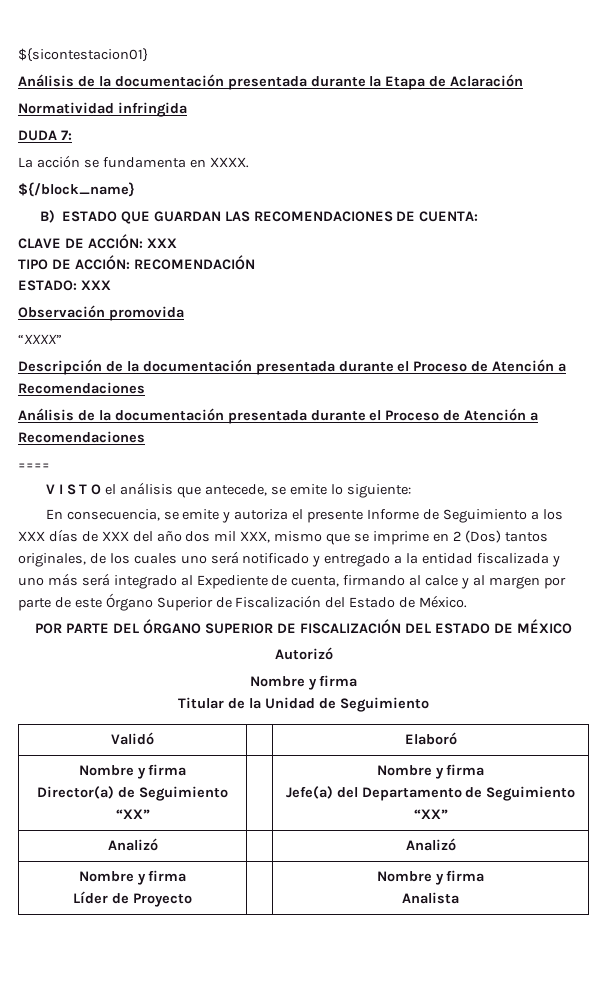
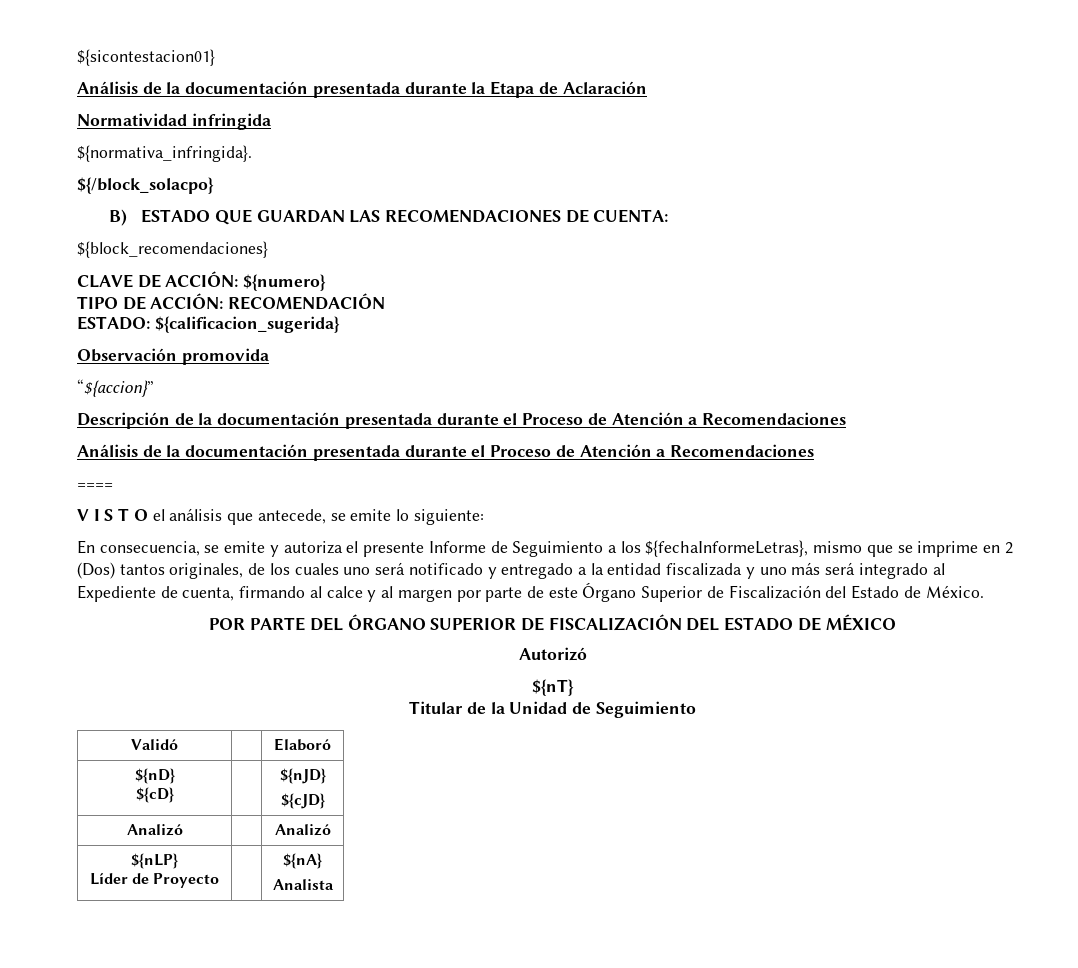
[18,130,72,141] [18,155,249,168] [18,182,135,197] DUDA 7: // La acción se fundamenta en XXXX. // ${/block_name} -> [77,145,252,162] [77,177,214,194] ${normativa_infringida}. // ${/block_solacpo}
(479, 216) none -> [77,241,268,258] // ${block_recomendaciones}
[146,238,177,248] XXX -> [243,274,327,291] ${numero}
[80,280,111,290] XXX -> [154,316,340,333] ${calificacion_sugerida}
[18,334,62,344] “XXXX” -> [77,379,154,397] “${accion}”
[18,529,271,543] XXX días de XXX del año dos mil XXX, -> [645,540,809,557] ${fechaInformeLetras},
[249,675,358,690] Nombre y firma -> [532,679,574,696] ${nT}
[78,764,187,779] [37,786,228,801] [115,809,150,819] [376,764,485,779] [285,786,576,801] [413,809,448,819] Nombre y firma // Director(a) de Seguimiento “XX” | | Nombre y firma // Jefe(a) del Departamento de Seguimiento “XX” -> [134,768,175,784] [135,787,174,803] [279,768,326,784] [280,793,325,809] ${nD} // ${cD} | | ${nJD} // ${cJD}
[78,870,187,885] Nombre y firma -> [131,853,178,869] ${nLP}
[376,870,485,885] Nombre y firma -> [283,853,322,869] ${nA}

